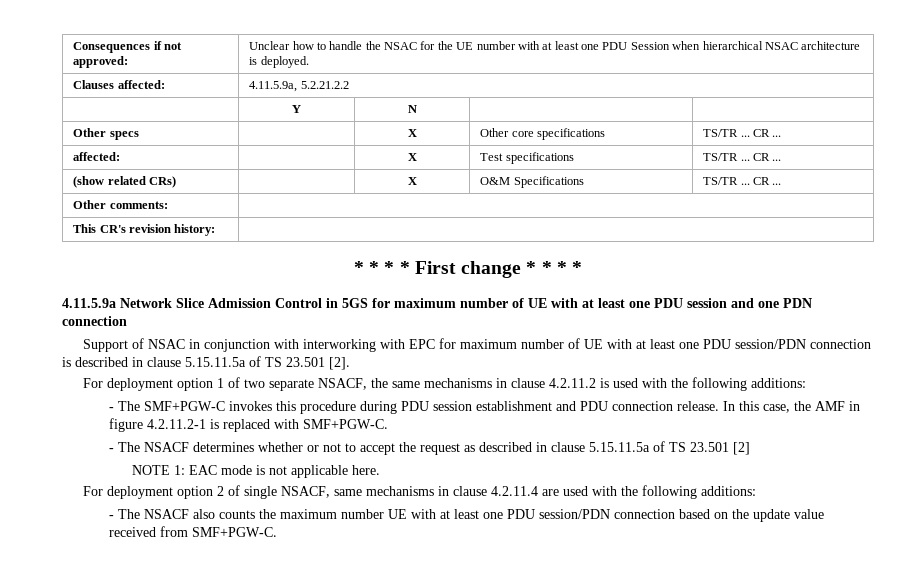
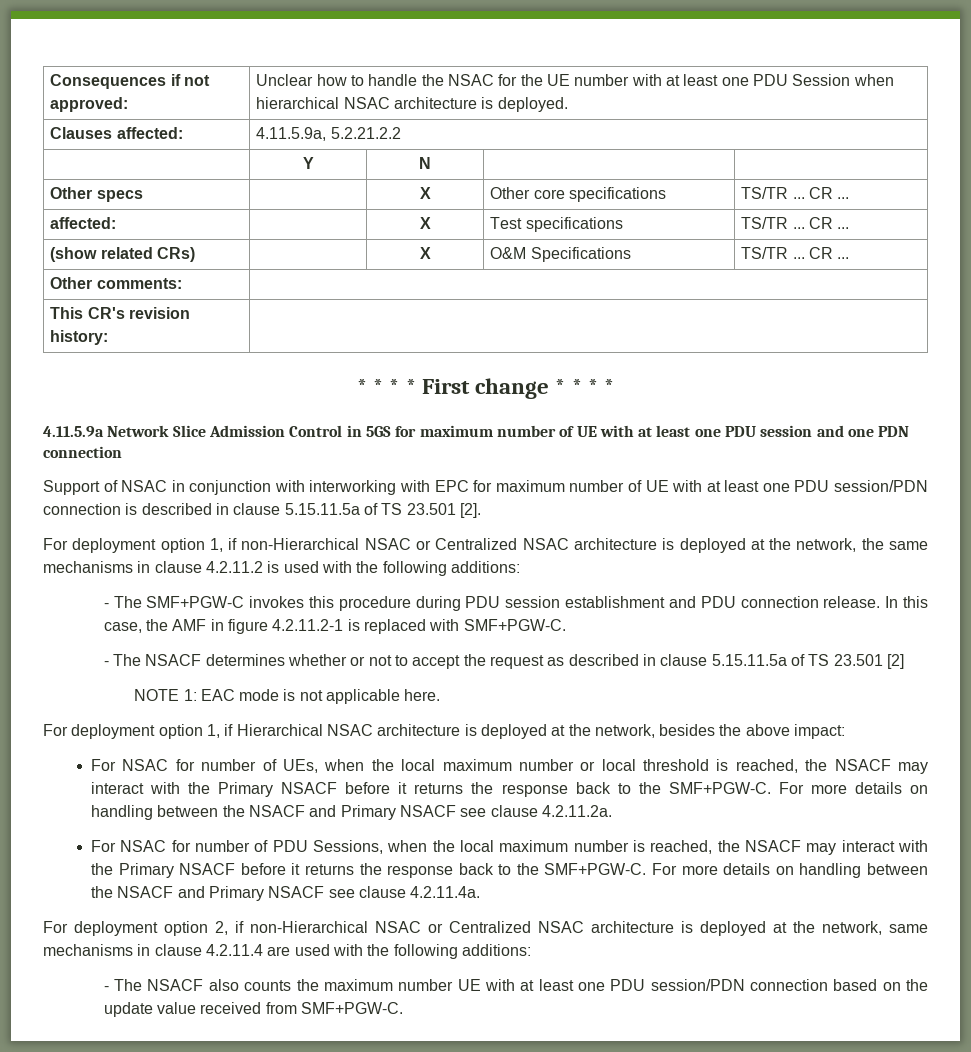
[216,377,367,391] 1 of two separate NSACF, -> [209,538,857,553] 1, if non-Hierarchical NSAC or Centralized NSAC architecture is deployed at the network,
[216,485,330,499] 2 of single NSACF, -> [206,724,846,739] [90,759,929,774] [90,782,928,797] [90,805,612,820] [90,840,929,855] [90,863,929,878] [90,886,481,901] [43,921,882,936] 1, if Hierarchical NSAC architecture is deployed at the network, besides the above impact: // For NSAC for number of UEs, when the local maximum number or local threshold is reached, the NSACF may interact with the Primary NSACF before it returns the response back to the SMF+PGW-C. For more details on handling between the NSACF and Primary NSACF see clause 4.2.11.2a. // For NSAC for number of PDU Sessions, when the local maximum number is reached, the NSACF may interact with the Primary NSACF before it returns the response back to the SMF+PGW-C. For more details on handling between the NSACF and Primary NSACF see clause 4.2.11.4a. // For deployment option 2, if non-Hierarchical NSAC or Centralized NSAC architecture is deployed at the network,

